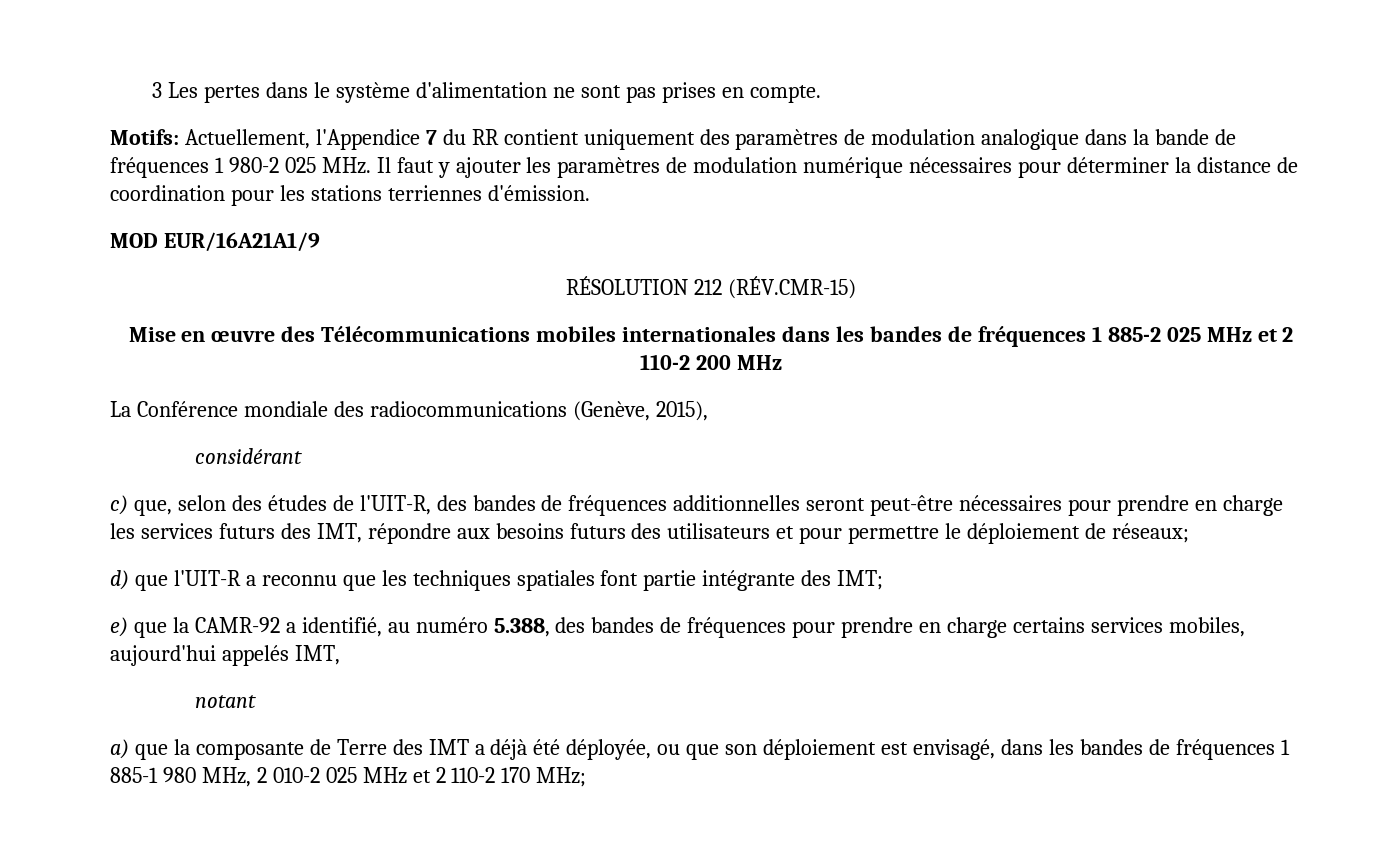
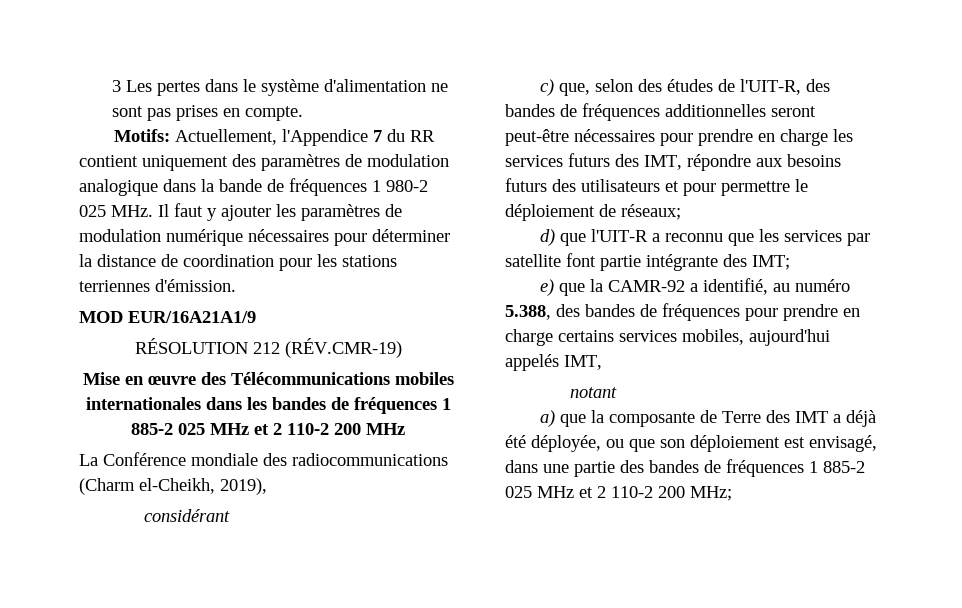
[727,276,856,299] (RÉV.CMR-15) -> [284,338,402,358] (RÉV.CMR-19)
[572,401,708,421] (Genève, 2015), -> [79,478,267,495] (Charm el-Cheikh, 2019),
[412,570,595,591] techniques spatiales -> [784,230,871,246] [505,254,561,267] services par satellite
[1048,739,1290,760] [110,767,531,787] les bandes de fréquences 1 885-1 980 MHz, 2 010-2 025 MHz et 2 110-2 170 -> [543,459,865,477] [505,486,685,498] une partie des bandes de fréquences 1 885-2 025 MHz et 2 110-2 200

